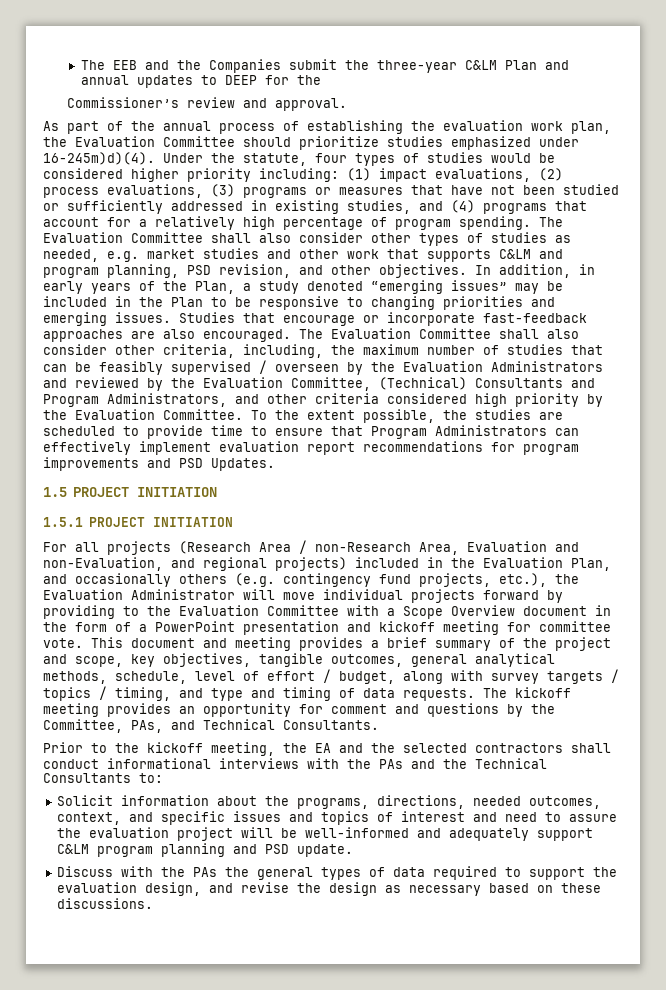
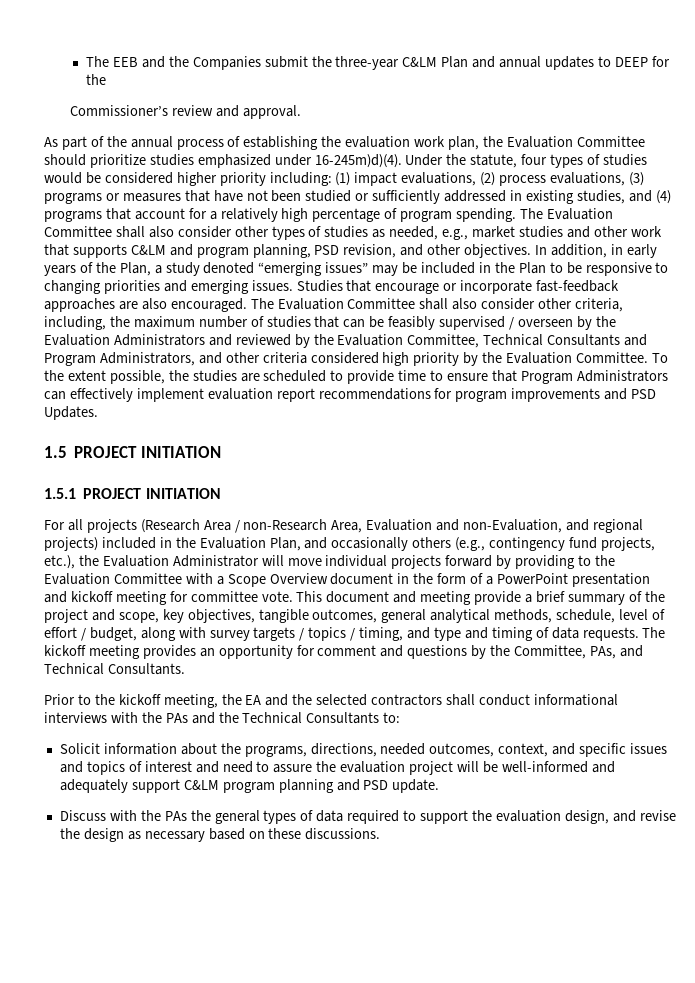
[107,251,139,262] e.g. -> [442,229,469,240] e.g.,
[379,377,467,390] (Technical) -> [483,334,544,346] Technical
[235,573,275,587] (e.g. -> [455,537,486,551] (e.g.,
[299,637,363,651] provides -> [474,591,522,605] provide

